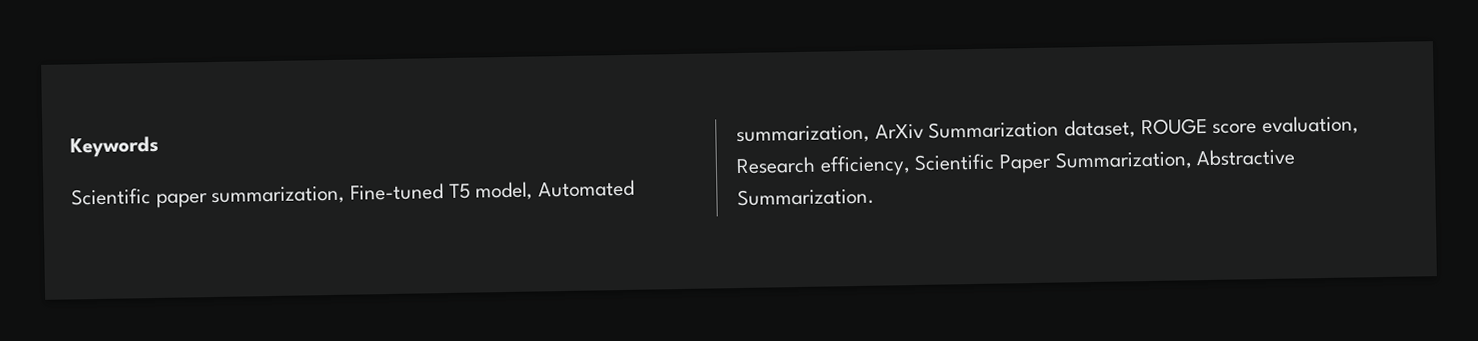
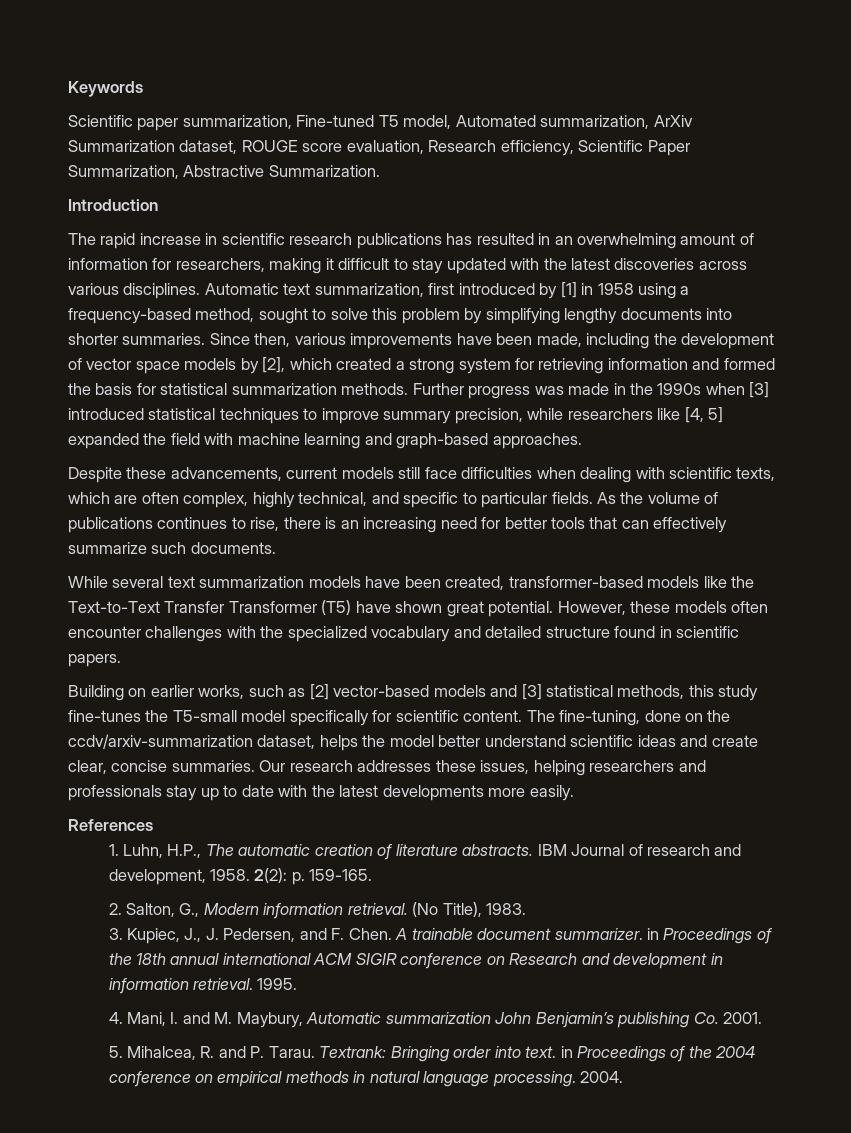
(875, 197) none -> [68,199,158,211] [68,233,754,249] [68,258,747,274] [68,282,690,299] [68,308,733,324] [68,333,775,349] [68,357,775,374] [68,382,770,399] [68,407,724,424] [68,433,582,449] [68,467,776,483] [68,492,719,508] [68,517,728,533] [68,542,276,554] [68,576,755,590] [68,600,769,617] [68,626,740,642] [68,654,121,667] [68,684,759,701] [68,710,731,726] [68,734,758,751] [68,760,706,776] [68,785,574,801] [68,819,153,831] [108,844,742,860] [108,868,373,885] [108,902,527,919] [108,928,772,944] [108,953,723,969] [108,978,298,994] [108,1012,762,1028] [108,1046,756,1062] [108,1071,624,1087] // Introduction // The rapid increase in scientific research publications has resulted in an overwhelming amount of information for researchers, making it difficult to stay updated with the latest discoveries across various disciplines. Automatic text summarization, first introduced by [1] in 1958 using a frequency-based method, sought to solve this problem by simplifying lengthy documents into shorter summaries. Since then, various improvements have been made, including the development of vector space models by [2], which created a strong system for retrieving information and formed the basis for statistical summarization methods. Further progress was made in the 1990s when [3] introduced statistical techniques to improve summary precision, while researchers like [4, 5] expanded the field with machine learning and graph-based approaches. // Despite these advancements, current models still face difficulties when dealing with scientific texts, which are often complex, highly technical, and specific to particular fields. As the volume of publications continues to rise, there is an increasing need for better tools that can effectively summarize such documents. // While several text summarization models have been created, transformer-based models like the Text-to-Text Transfer Transformer (T5) have shown great potential. However, these models often encounter challenges with the specialized vocabulary and detailed structure found in scientific papers. // Building on earlier works, such as [2] vector-based models and [3] statistical methods, this study fine-tunes the T5-small model specifically for scientific content. The fine-tuning, done on the ccdv/arxiv-summarization dataset, helps the model better understand scientific ideas and create clear, concise summaries. Our research addresses these issues, helping researchers and professionals stay up to date with the latest developments more easily. // References // 1. Luhn, H.P., The automatic creation of literature abstracts. IBM Journal of research and development, 1958. 2(2): p. 159-165. // 2. Salton, G., Modern information retrieval. (No Title), 1983. // 3. Kupiec, J., J. Pedersen, and F. Chen. A trainable document summarizer. in Proceedings of the 18th annual international ACM SIGIR conference on Research and development in information retrieval. 1995. // 4. Mani, I. and M. Maybury, Automatic summarization John Benjamin’s publishing Co. 2001. // 5. Mihalcea, R. and P. Tarau. Textrank: Bringing order into text. in Proceedings of the 2004 conference on empirical methods in natural language processing. 2004.

